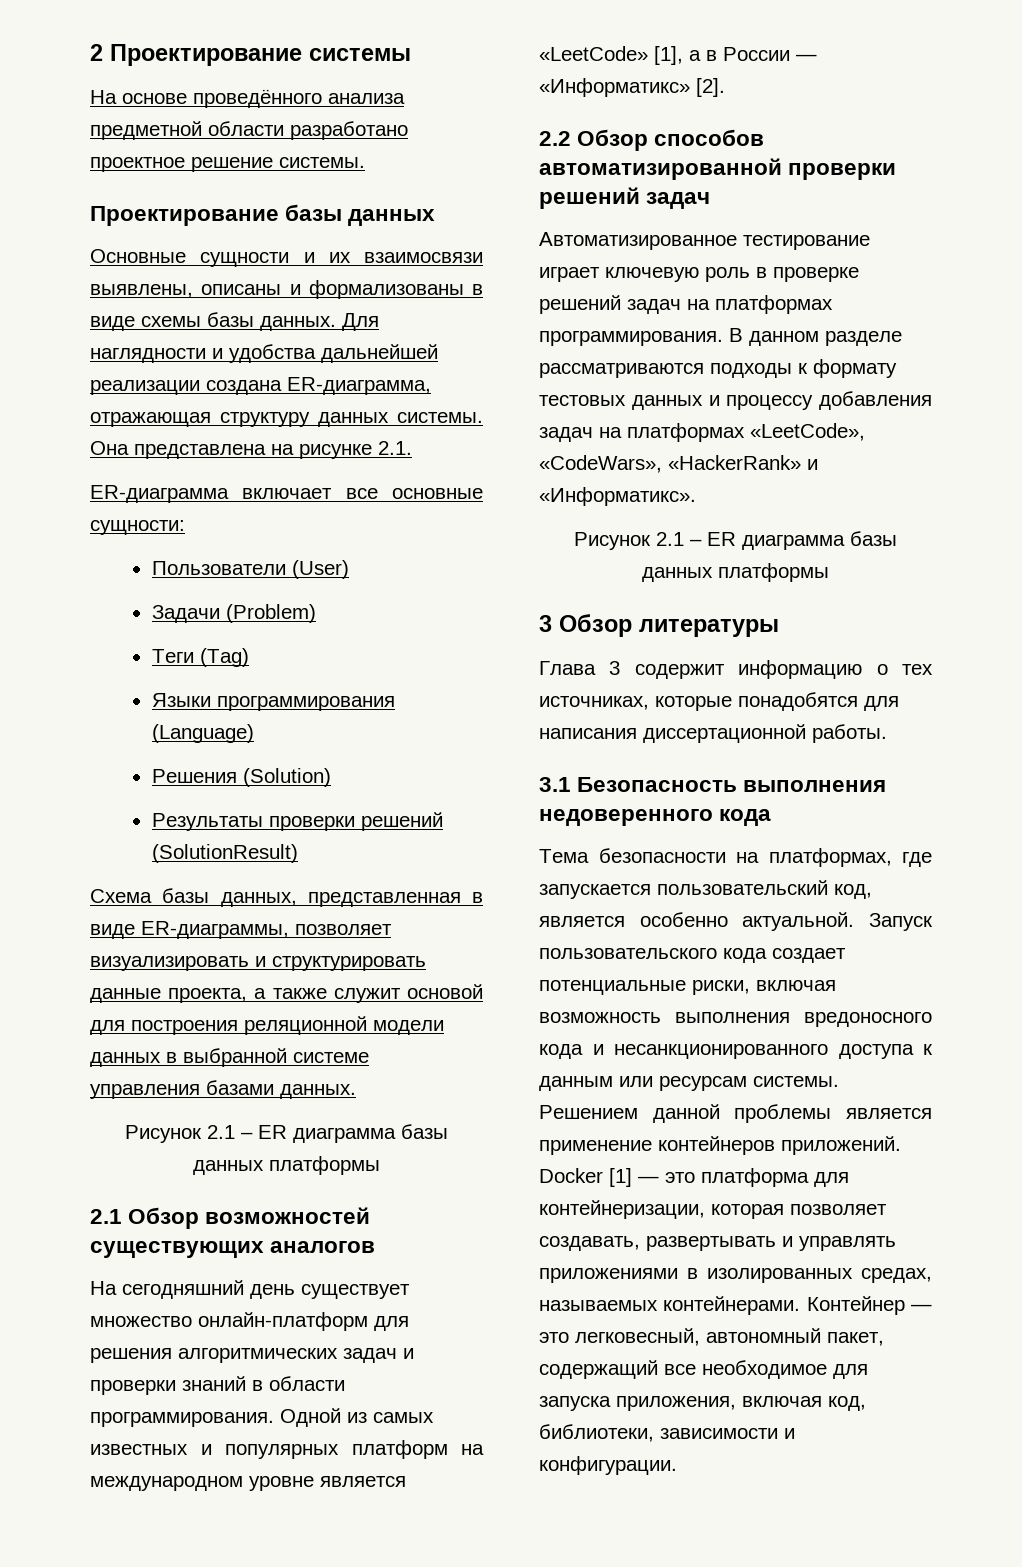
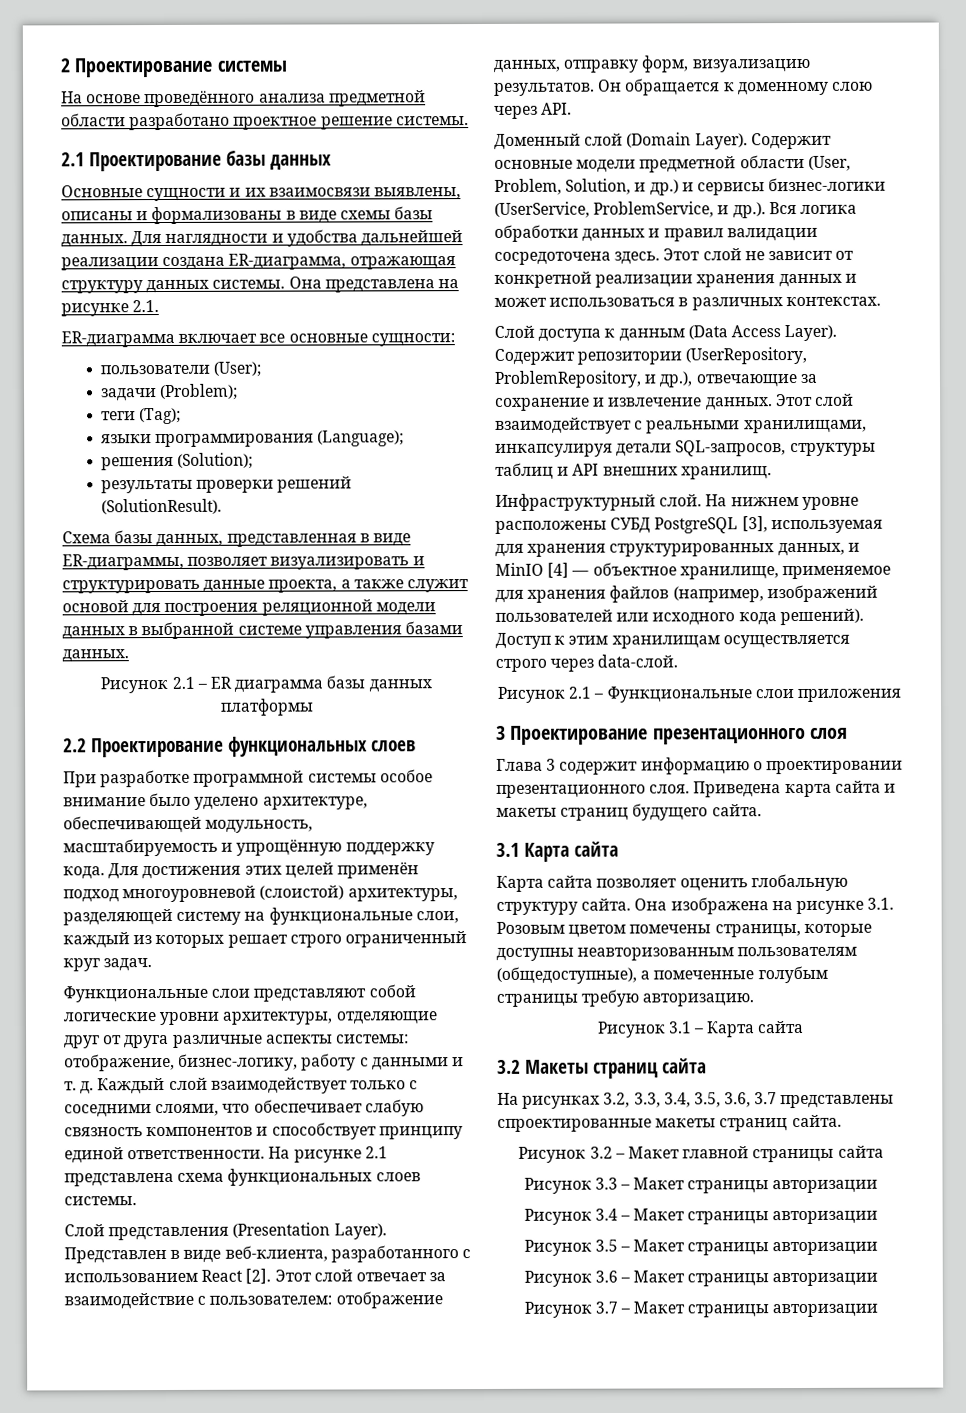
(365, 162) none -> [61,152,85,167] 2.1
[151,560,349,579] [151,604,316,623] [151,648,249,667] [151,693,395,711] [151,724,254,743] [151,768,331,787] [151,812,443,831] [151,844,298,863] Пользователи (User) // Задачи (Problem) // Теги (Tag) // Языки программирования (Language) // Решения (Solution) // Результаты проверки решений (SolutionResult) -> [99,361,261,377] [99,383,238,402] [100,407,181,425] [100,430,404,448] [100,452,253,471] [100,476,352,494] [100,498,222,515] пользователи (User); // задачи (Problem); // теги (Tag); // языки программирования (Language); // решения (Solution); // результаты проверки решений (SolutionResult).
[90,1207,371,1229] [90,1241,376,1258] [90,1280,410,1299] [90,1312,409,1331] [90,1348,414,1363] [90,1376,345,1395] [90,1408,434,1427] [90,1440,484,1459] [90,1476,406,1491] [539,46,817,65] [539,78,725,97] [539,129,765,151] [539,158,897,180] [539,187,711,209] [539,232,870,250] [539,267,859,282] [539,295,833,314] [539,328,902,346] [539,359,897,378] [539,391,932,410] [539,423,865,442] [539,455,818,473] [539,487,696,506] [574,531,897,550] [642,563,829,582] [539,614,779,637] 2.1 Обзор возможностей существующих аналогов // На сегодняшний день существует множество онлайн-платформ для решения алгоритмических задач и проверки знаний в области программирования. Одной из самых известных и популярных платформ на международном уровне является «LeetCode» [1], а в России — «Информатикс» [2]. // 2.2 Обзор способов автоматизированной проверки решений задач // Автоматизированное тестирование играет ключевую роль в проверке решений задач на платформах программирования. В данном разделе рассматриваются подходы к формату тестовых данных и процессу добавления задач на платформах «LeetCode», «CodeWars», «HackerRank» и «Информатикс». // Рисунок 2.1 – ER диаграмма базы данных платформы // 3 Обзор литературы -> [63,736,416,758] [63,769,433,788] [63,792,368,810] [63,815,314,834] [63,838,435,857] [63,862,419,880] [63,885,458,903] [63,907,459,926] [63,931,467,949] [63,958,153,972] [63,984,416,1003] [63,1011,437,1026] [64,1034,409,1049] [64,1053,464,1072] [64,1077,419,1095] [64,1099,424,1118] [64,1122,463,1140] [64,1146,388,1164] [64,1168,421,1187] [64,1196,137,1206] [64,1222,387,1241] [64,1245,471,1264] [64,1268,447,1284] [64,1291,443,1310] [493,55,811,73] [494,78,873,96] [494,102,573,119] [494,132,832,150] [494,154,851,173] [494,177,887,196] [494,201,857,219] [494,224,818,242] [494,248,855,265] [494,271,857,288] [494,296,881,311] [494,324,838,342] [494,346,808,365] [494,370,817,388] [495,393,854,411] [495,417,867,434] [495,440,876,457] [495,462,772,480] [495,493,859,511] [495,516,883,534] [495,542,860,557] [495,562,891,580] [495,584,878,603] [495,608,864,626] [495,632,850,649] [495,654,679,672] [497,686,901,703] [496,725,849,745] 2.2 Проектирование функциональных слоев // При разработке программной системы особое внимание было уделено архитектуре, обеспечивающей модульность, масштабируемость и упрощённую поддержку кода. Для достижения этих целей применён подход многоуровневой (слоистой) архитектуры, разделяющей систему на функциональные слои, каждый из которых решает строго ограниченный круг задач. // Функциональные слои представляют собой логические уровни архитектуры, отделяющие друг от друга различные аспекты системы: отображение, бизнес-логику, работу с данными и т. д. Каждый слой взаимодействует только с соседними слоями, что обеспечивает слабую связность компонентов и способствует принципу единой ответственности. На рисунке 2.1 представлена схема функциональных слоев системы. // Слой представления (Presentation Layer). Представлен в виде веб-клиента, разработанного с использованием React [2]. Этот слой отвечает за взаимодействие с пользователем: отображение данных, отправку форм, визуализацию результатов. Он обращается к доменному слою через API. // Доменный слой (Domain Layer). Содержит основные модели предметной области (User, Problem, Solution, и др.) и сервисы бизнес-логики (UserService, ProblemService, и др.). Вся логика обработки данных и правил валидации сосредоточена здесь. Этот слой не зависит от конкретной реализации хранения данных и может использоваться в различных контекстах. // Слой доступа к данным (Data Access Layer). Содержит репозитории (UserRepository, ProblemRepository, и др.), отвечающие за сохранение и извлечение данных. Этот слой взаимодействует с реальными хранилищами, инкапсулируя детали SQL-запросов, структуры таблиц и API внешних хранилищ. // Инфраструктурный слой. На нижнем уровне расположены СУБД PostgreSQL [3], используемая для хранения структурированных данных, и MinIO [4] — объектное хранилище, применяемое для хранения файлов (например, изображений пользователей или исходного кода решений). Доступ к этим хранилищам осуществляется строго через data-слой. // Рисунок 2.1 – Функциональные слои приложения // 3 Проектирование презентационного слоя
[902,664,933,675] [539,692,899,711] [539,724,887,743] [539,777,887,792] [539,809,772,826] [539,848,932,867] [539,880,872,899] [539,912,933,931] [539,948,846,963] [539,980,836,995] [539,1012,932,1027] [539,1044,933,1059] [539,1076,839,1091] [539,1104,932,1123] [539,1136,901,1155] [539,1168,849,1187] [539,1200,887,1219] [539,1236,896,1251] [539,1268,932,1283] [539,1296,932,1315] [539,1328,884,1346] [539,1360,868,1379] [539,1396,866,1411] [539,1424,795,1442] [539,1456,677,1475] тех источниках, которые понадобятся для написания диссертационной работы. // 3.1 Безопасность выполнения недоверенного кода // Тема безопасности на платформах, где запускается пользовательский код, является особенно актуальной. Запуск пользовательского кода создает потенциальные риски, включая возможность выполнения вредоносного кода и несанкционированного доступа к данным или ресурсам системы. Решением данной проблемы является применение контейнеров приложений. Docker [1] — это платформа для контейнеризации, которая позволяет создавать, развертывать и управлять приложениями в изолированных средах, называемых контейнерами. Контейнер — это легковесный, автономный пакет, содержащий все необходимое для запуска приложения, включая код, библиотеки, зависимости и конфигурации. -> [765,760,903,775] [496,780,896,798] [496,803,762,821] [496,841,619,862] [496,873,848,892] [496,897,895,915] [496,921,872,938] [496,946,858,961] [496,965,828,984] [496,989,755,1007] [596,1020,805,1038] [497,1058,707,1079] [497,1092,895,1109] [497,1114,842,1132] [518,1145,884,1163] [523,1177,879,1194] [523,1208,879,1225] [523,1239,879,1256] [523,1270,879,1287] [523,1301,879,1318] проектировании презентационного слоя. Приведена карта сайта и макеты страниц будущего сайта. // 3.1 Карта сайта // Карта сайта позволяет оценить глобальную структуру сайта. Она изображена на рисунке 3.1. Розовым цветом помечены страницы, которые доступны неавторизованным пользователям (общедоступные), а помеченные голубым страницы требую авторизацию. // Рисунок 3.1 – Карта сайта // 3.2 Макеты страниц сайта // На рисунках 3.2, 3.3, 3.4, 3.5, 3.6, 3.7 представлены спроектированные макеты страниц сайта. // Рисунок 3.2 – Макет главной страницы сайта // Рисунок 3.3 – Макет страницы авторизации // Рисунок 3.4 – Макет страницы авторизации // Рисунок 3.5 – Макет страницы авторизации // Рисунок 3.6 – Макет страницы авторизации // Рисунок 3.7 – Макет страницы авторизации

